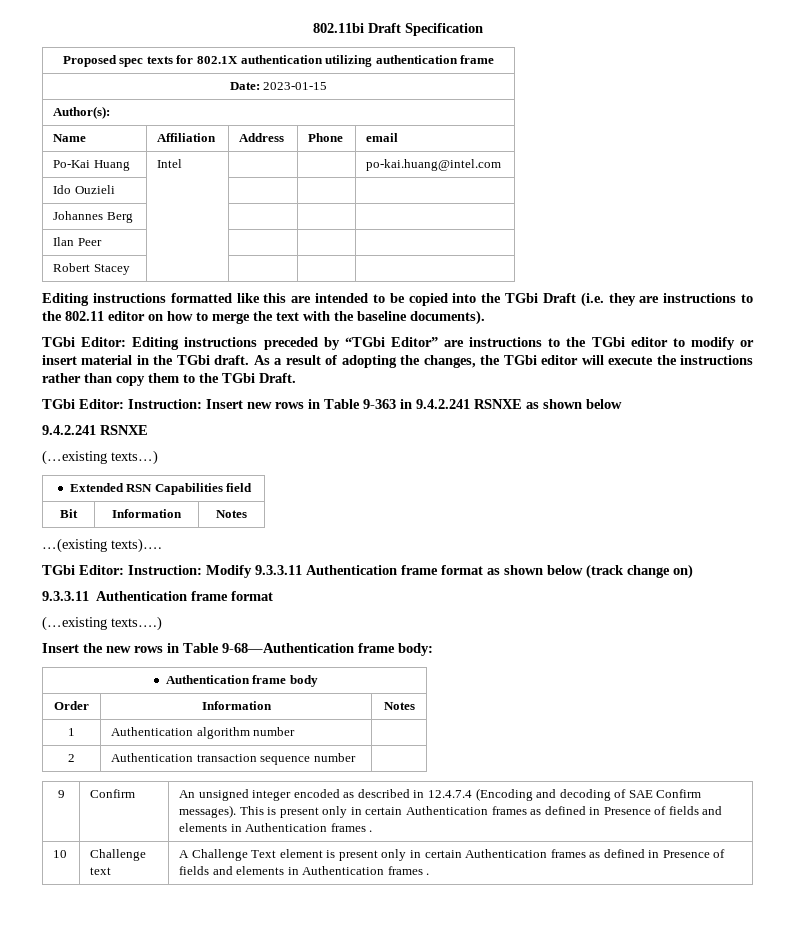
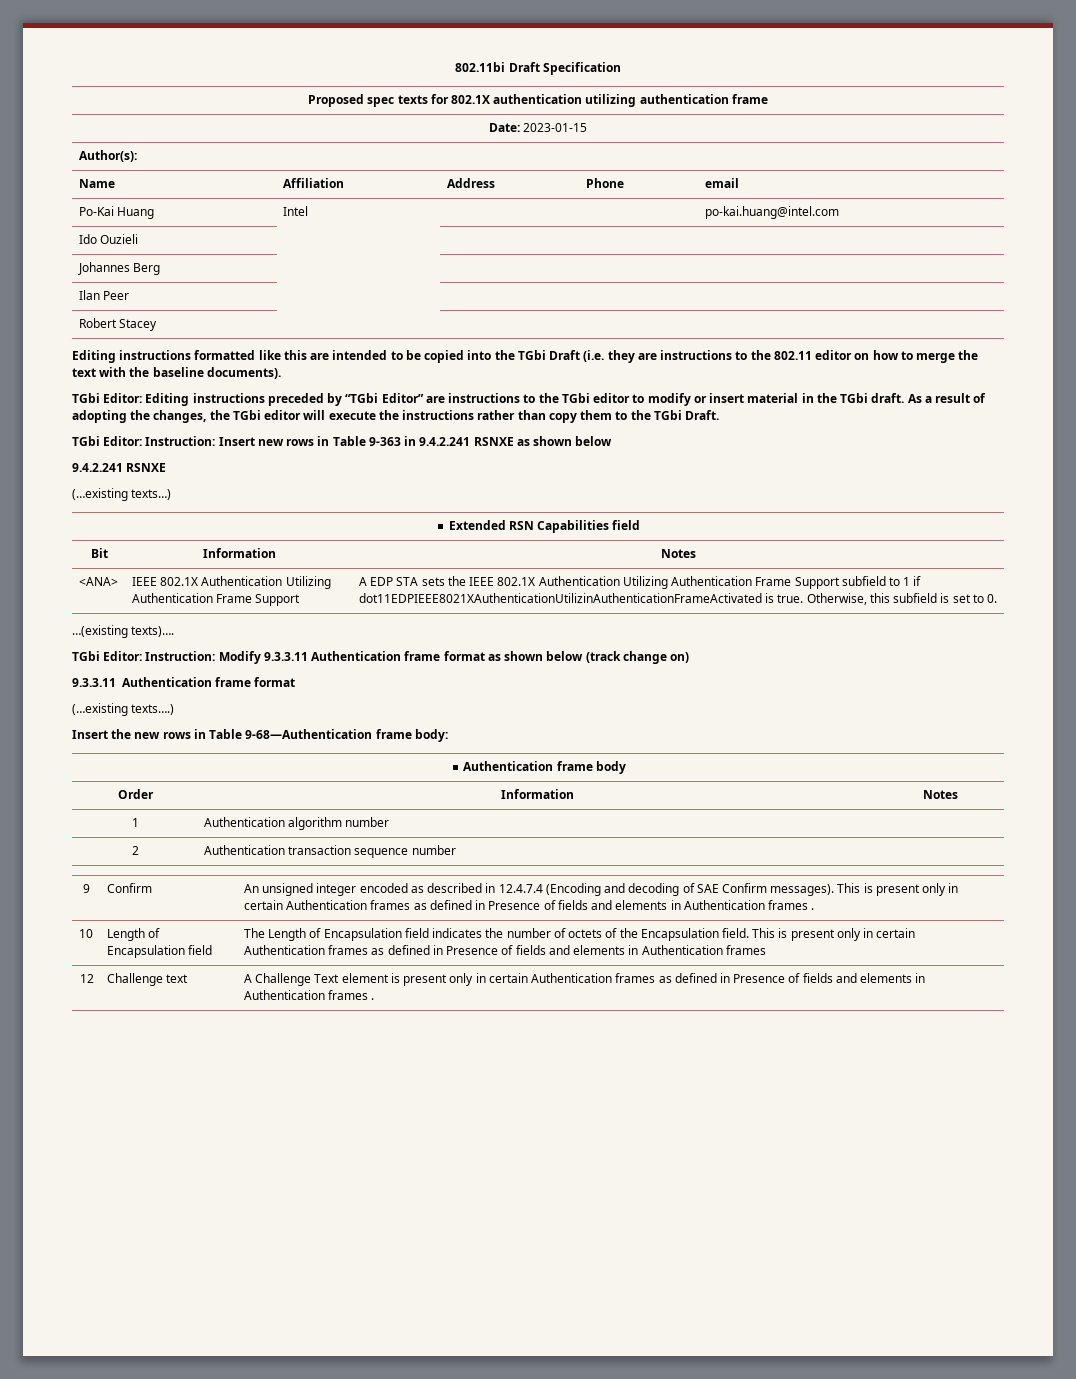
(247, 514) none -> [78,577,118,586] [131,576,331,589] [131,593,301,606] [358,576,922,589] [358,593,998,605] // <ANA> | IEEE 802.1X Authentication Utilizing Authentication Frame Support | A EDP STA sets the IEEE 802.1X Authentication Utilizing Authentication Frame Support subfield to 1 if dot11EDPIEEE8021XAuthenticationUtilizinAuthenticationFrameActivated is true. Otherwise, this subfield is set to 0.
(68, 854) none -> [106,928,161,941] [106,945,213,958] [243,928,916,941] [243,945,766,955] [79,974,94,983] | Length of Encapsulation field | The Length of Encapsulation field indicates the number of octets of the Encapsulation field. This is present only in certain Authentication frames as defined in Presence of fields and elements in Authentication frames // 12

